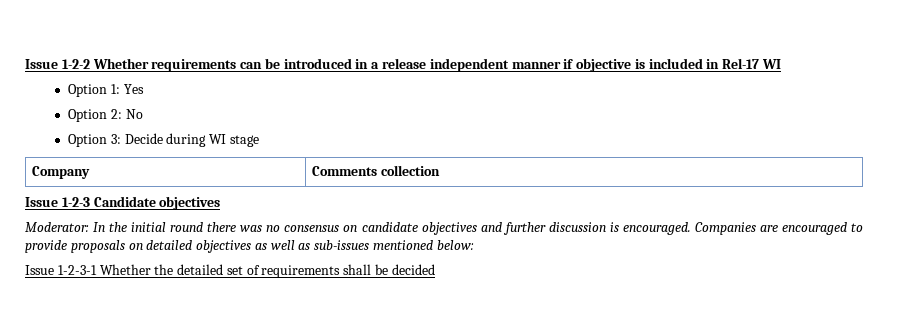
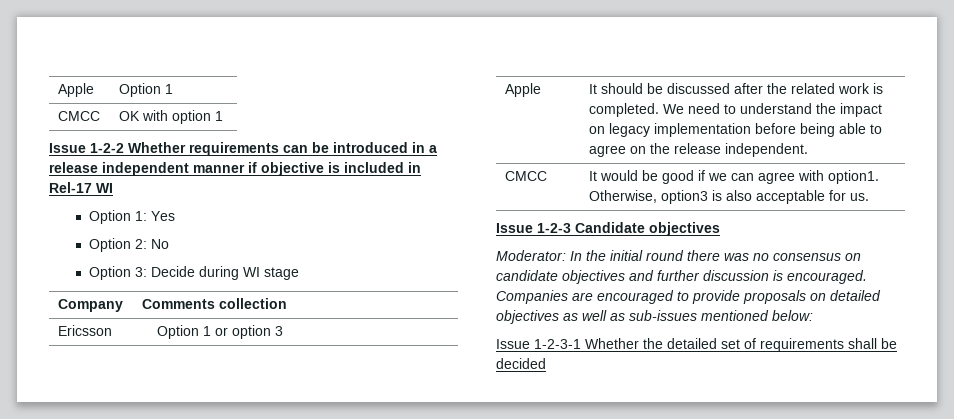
(25, 64) none -> [58,83,95,97] [119,83,174,97] [58,111,101,121] [119,110,224,124] Apple | Option 1 // CMCC | OK with option 1 //
(440, 170) none -> [58,325,113,336] [156,325,283,339] [505,83,542,97] [589,83,884,94] [589,103,883,117] [589,123,883,137] [589,143,809,157] [505,171,548,181] [589,170,880,184] [589,190,870,204] // Ericsson | Option 1 or option 3 // Apple | It should be discussed after the related work is completed. We need to understand the impact on legacy implementation before being able to agree on the release independent. // CMCC | It would be good if we can agree with option1. Otherwise, option3 is also acceptable for us.

